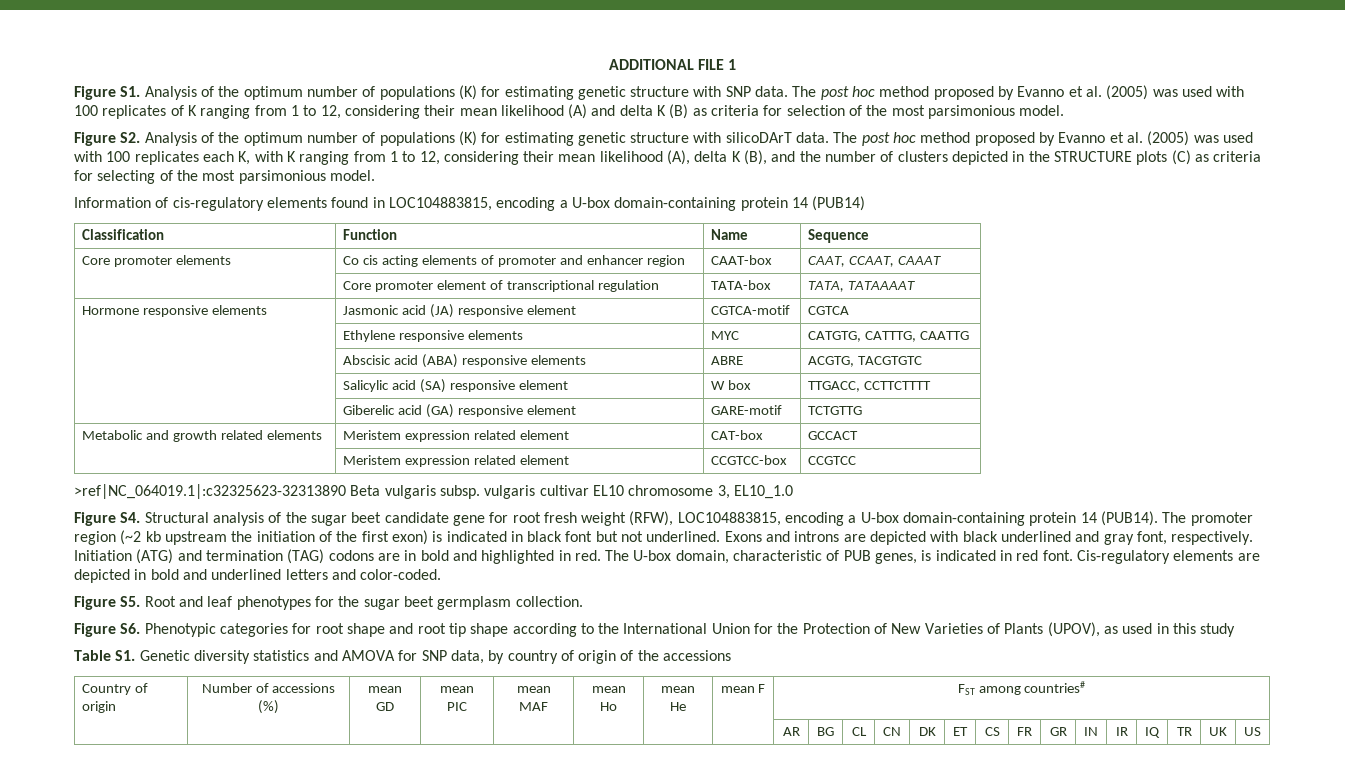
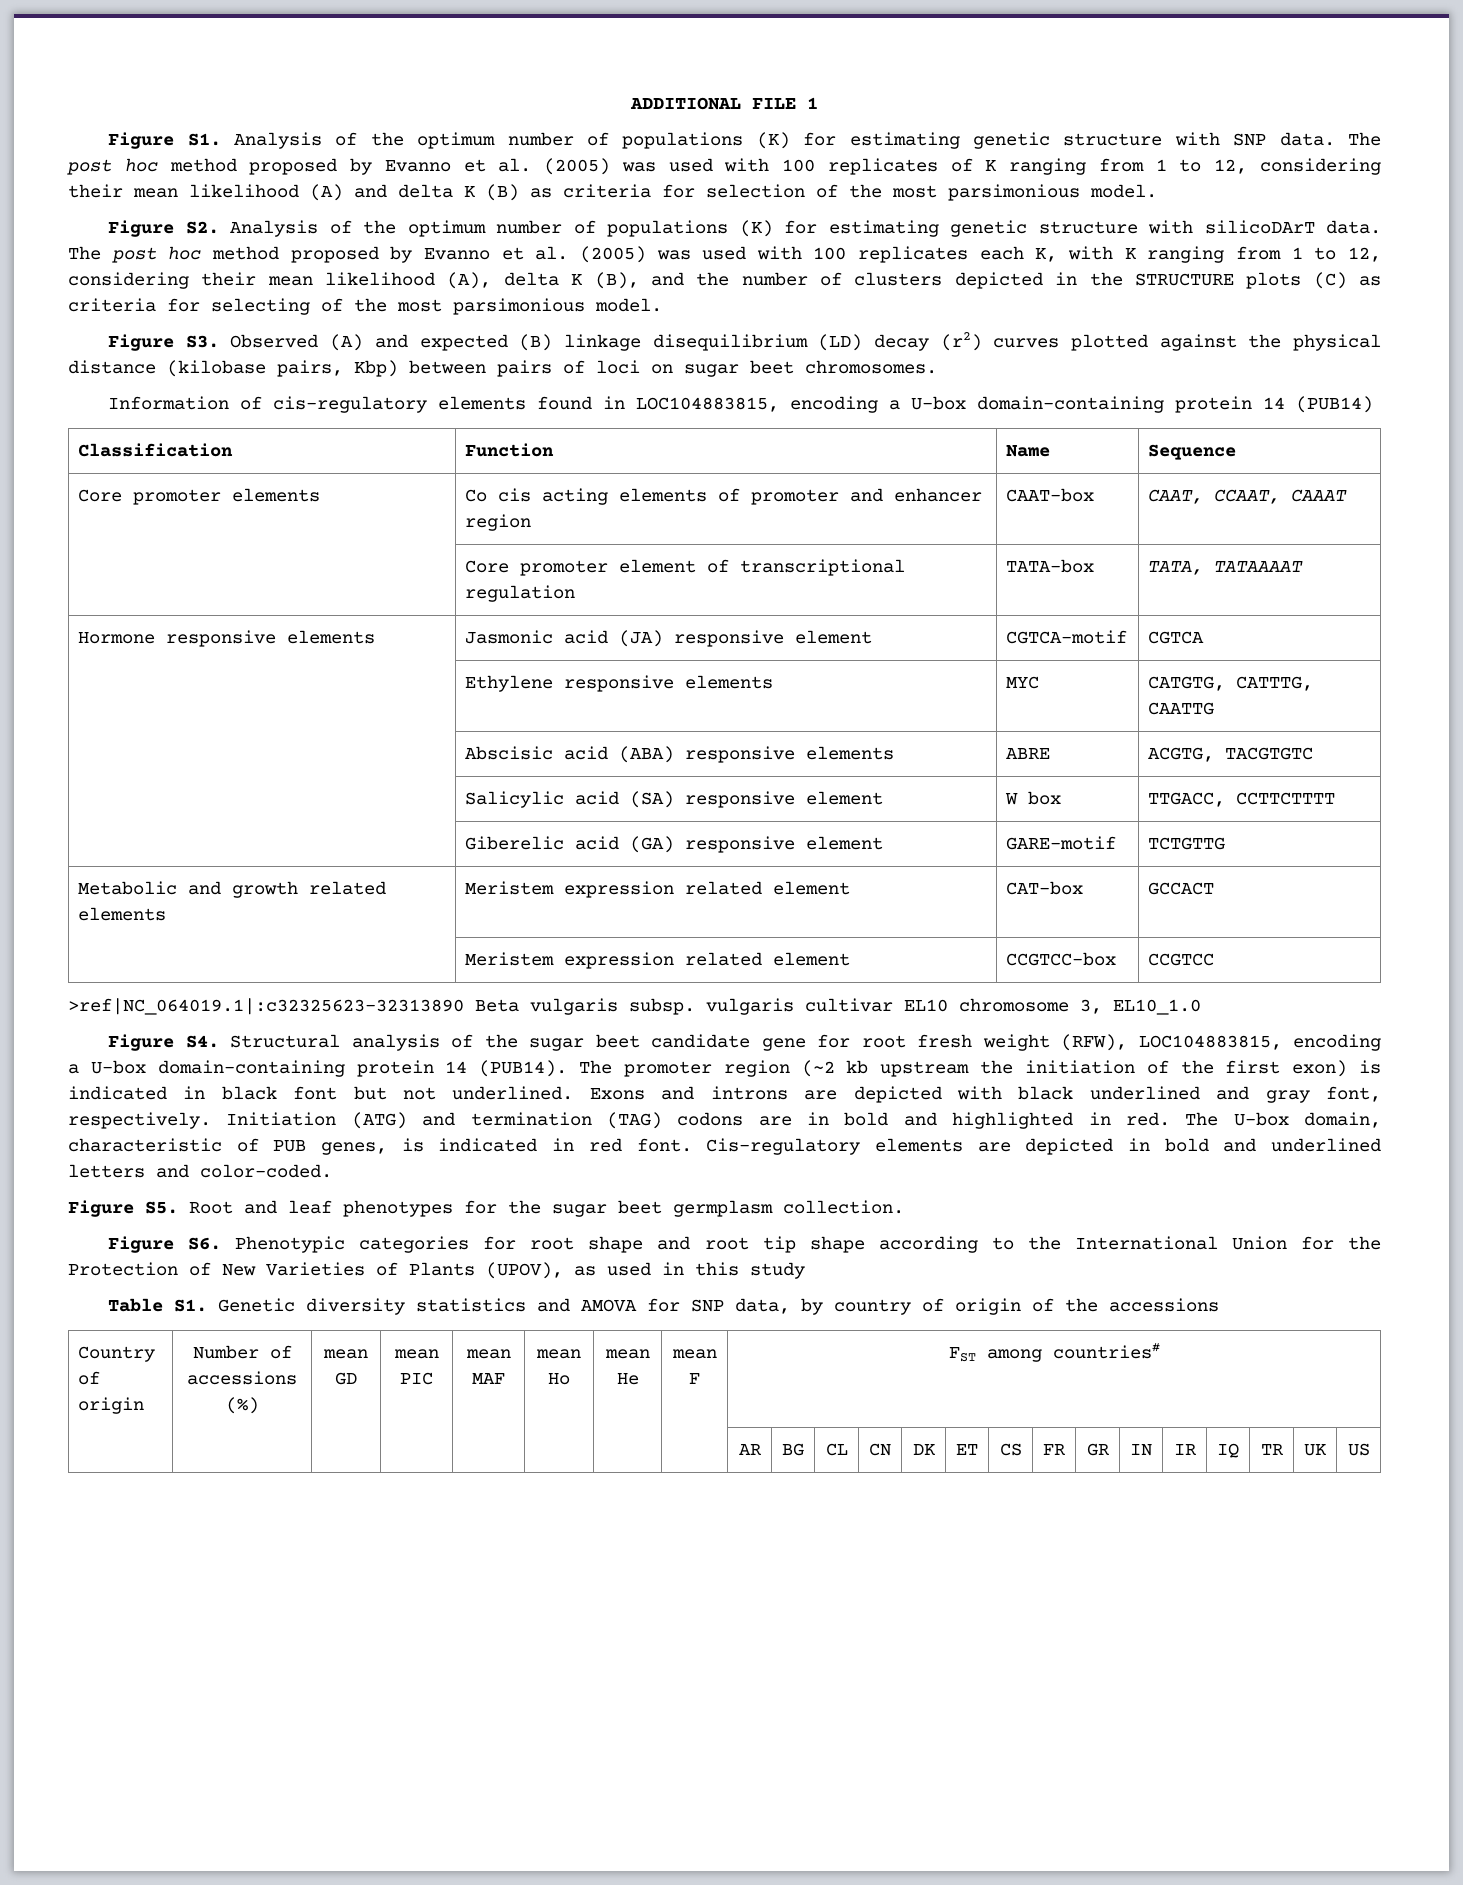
(375, 175) none -> [108,332,1381,351] [68,360,937,377] // Figure S3. Observed (A) and expected (B) linkage disequilibrium (LD) decay (r2) curves plotted against the physical distance (kilobase pairs, Kbp) between pairs of loci on sugar beet chromosomes.

